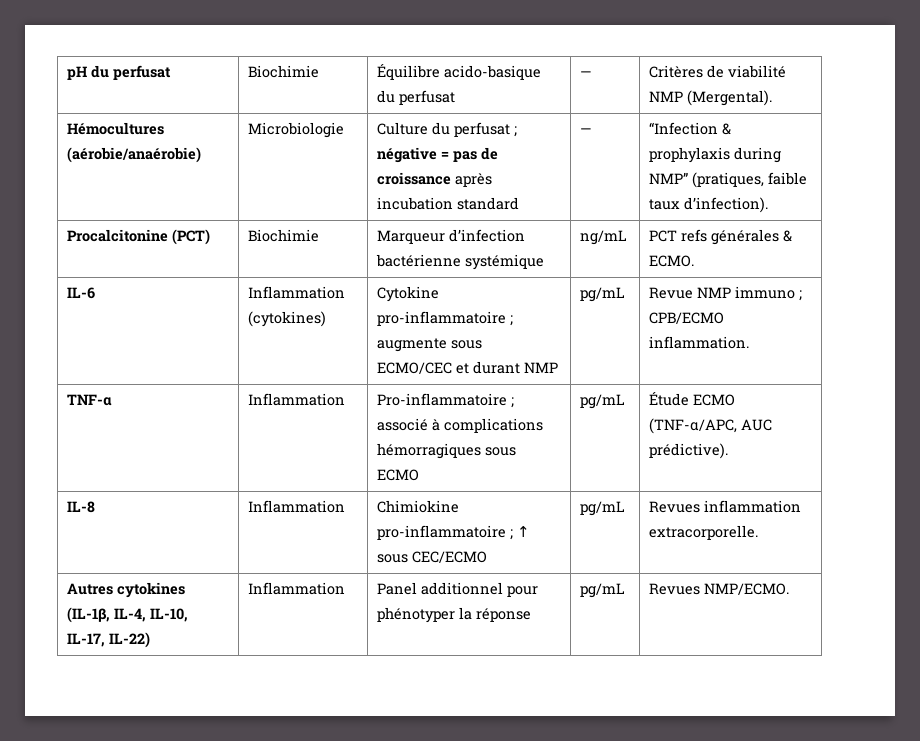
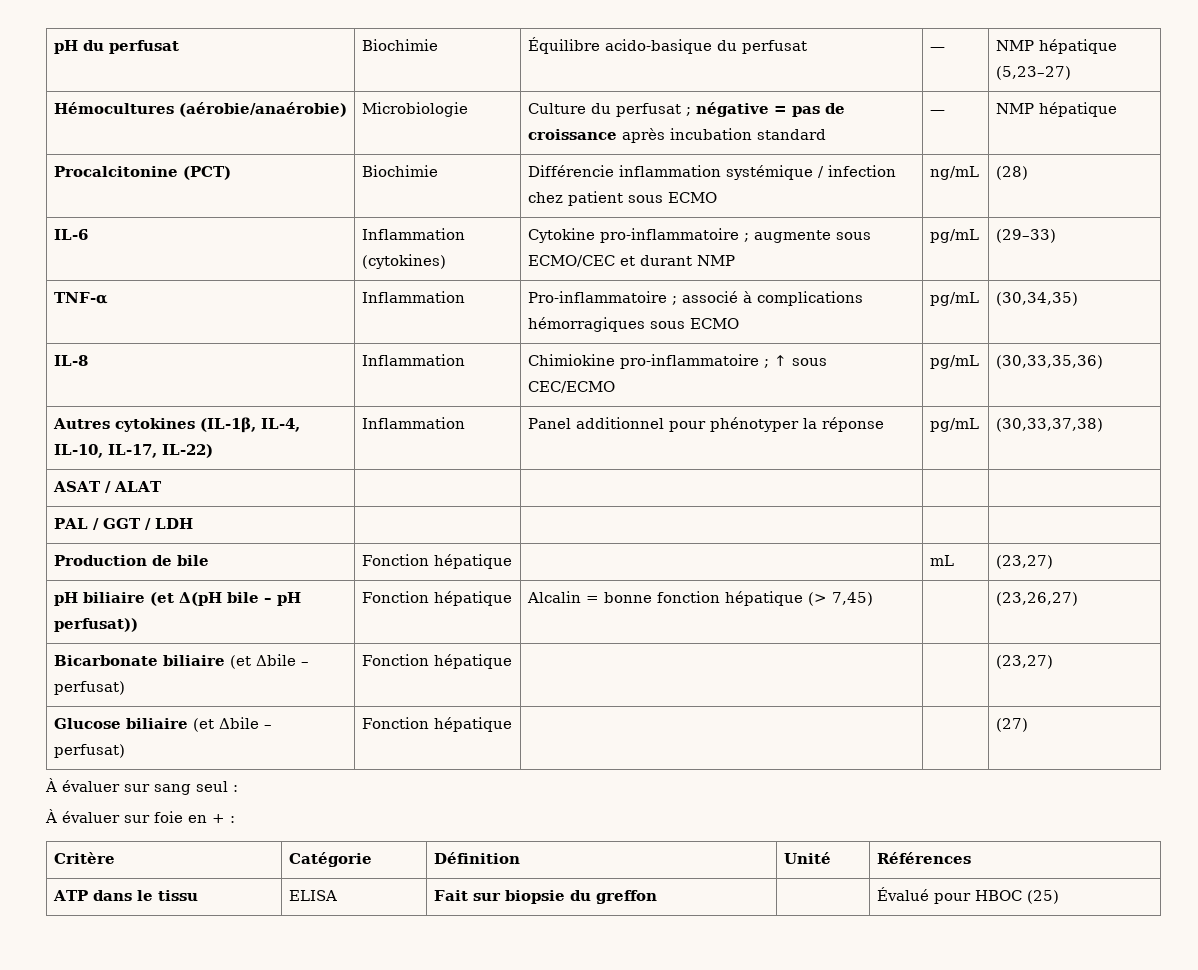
[649,65,787,78] [649,90,773,106] Critères de viabilité NMP (Mergental). -> [995,39,1117,54] [995,66,1071,80] NMP hépatique (5,23–27)
[649,122,732,135] [649,147,782,163] [649,172,808,188] [649,197,769,213] [67,229,211,245] [248,229,320,242] [377,229,526,244] [376,254,545,270] [580,230,628,245] [649,229,793,245] [649,255,695,267] “Infection & prophylaxis during NMP” (pratiques, faible taux d’infection). // Procalcitonine (PCT) | Biochimie | Marqueur d’infection bactérienne systémique | ng/mL | PCT refs générales & ECMO. -> [995,102,1117,117] [53,166,231,180] [361,165,438,177] [527,165,896,180] [527,191,717,206] [929,166,979,180] [995,166,1028,180] NMP hépatique // Procalcitonine (PCT) | Biochimie | Différencie inflammation systémique / infection chez patient sous ECMO | ng/mL | (28)
[649,286,803,301] [649,312,725,324] [649,336,750,349] Revue NMP immuno ; CPB/ECMO inflammation. -> [995,229,1056,243] (29–33)
[649,392,736,406] [649,418,773,434] [649,443,729,459] Étude ECMO (TNF-α/APC, AUC prédictive). -> [995,292,1078,306] (30,34,35)
[649,500,802,513] [649,525,759,540] Revues inflammation extracorporelle. -> [995,355,1103,369] (30,33,35,36)
[649,583,790,595] Revues NMP/ECMO. -> [995,418,1103,432] [52,481,162,493] [53,518,193,530] [53,555,209,566] [361,554,512,569] [929,555,954,566] [995,555,1053,569] [53,592,301,606] [53,618,138,632] [361,591,512,606] [526,591,873,606] [995,592,1078,606] [53,654,309,669] [53,681,125,695] [361,654,512,669] [995,655,1053,669] [53,717,272,732] [53,744,125,758] [361,717,512,732] [995,718,1028,732] [45,778,238,795] [45,809,235,823] [53,852,115,864] [288,852,372,867] [433,852,520,864] [783,852,831,864] [876,852,971,864] [52,890,198,901] [288,890,337,901] [433,890,657,904] [876,887,1059,904] (30,33,37,38) // ASAT / ALAT | | | | // PAL / GGT / LDH | | | | // Production de bile | Fonction hépatique | | mL | (23,27) // pH biliaire (et Δ(pH bile – pH perfusat)) | Fonction hépatique | Alcalin = bonne fonction hépatique (> 7,45) | | (23,26,27) // Bicarbonate biliaire (et Δbile – perfusat) | Fonction hépatique | | | (23,27) // Glucose biliaire (et Δbile – perfusat) | Fonction hépatique | | | (27) // À évaluer sur sang seul : // À évaluer sur foie en + : // Critère | Catégorie | Définition | Unité | Références // ATP dans le tissu | ELISA | Fait sur biopsie du greffon | | Évalué pour HBOC (25)

